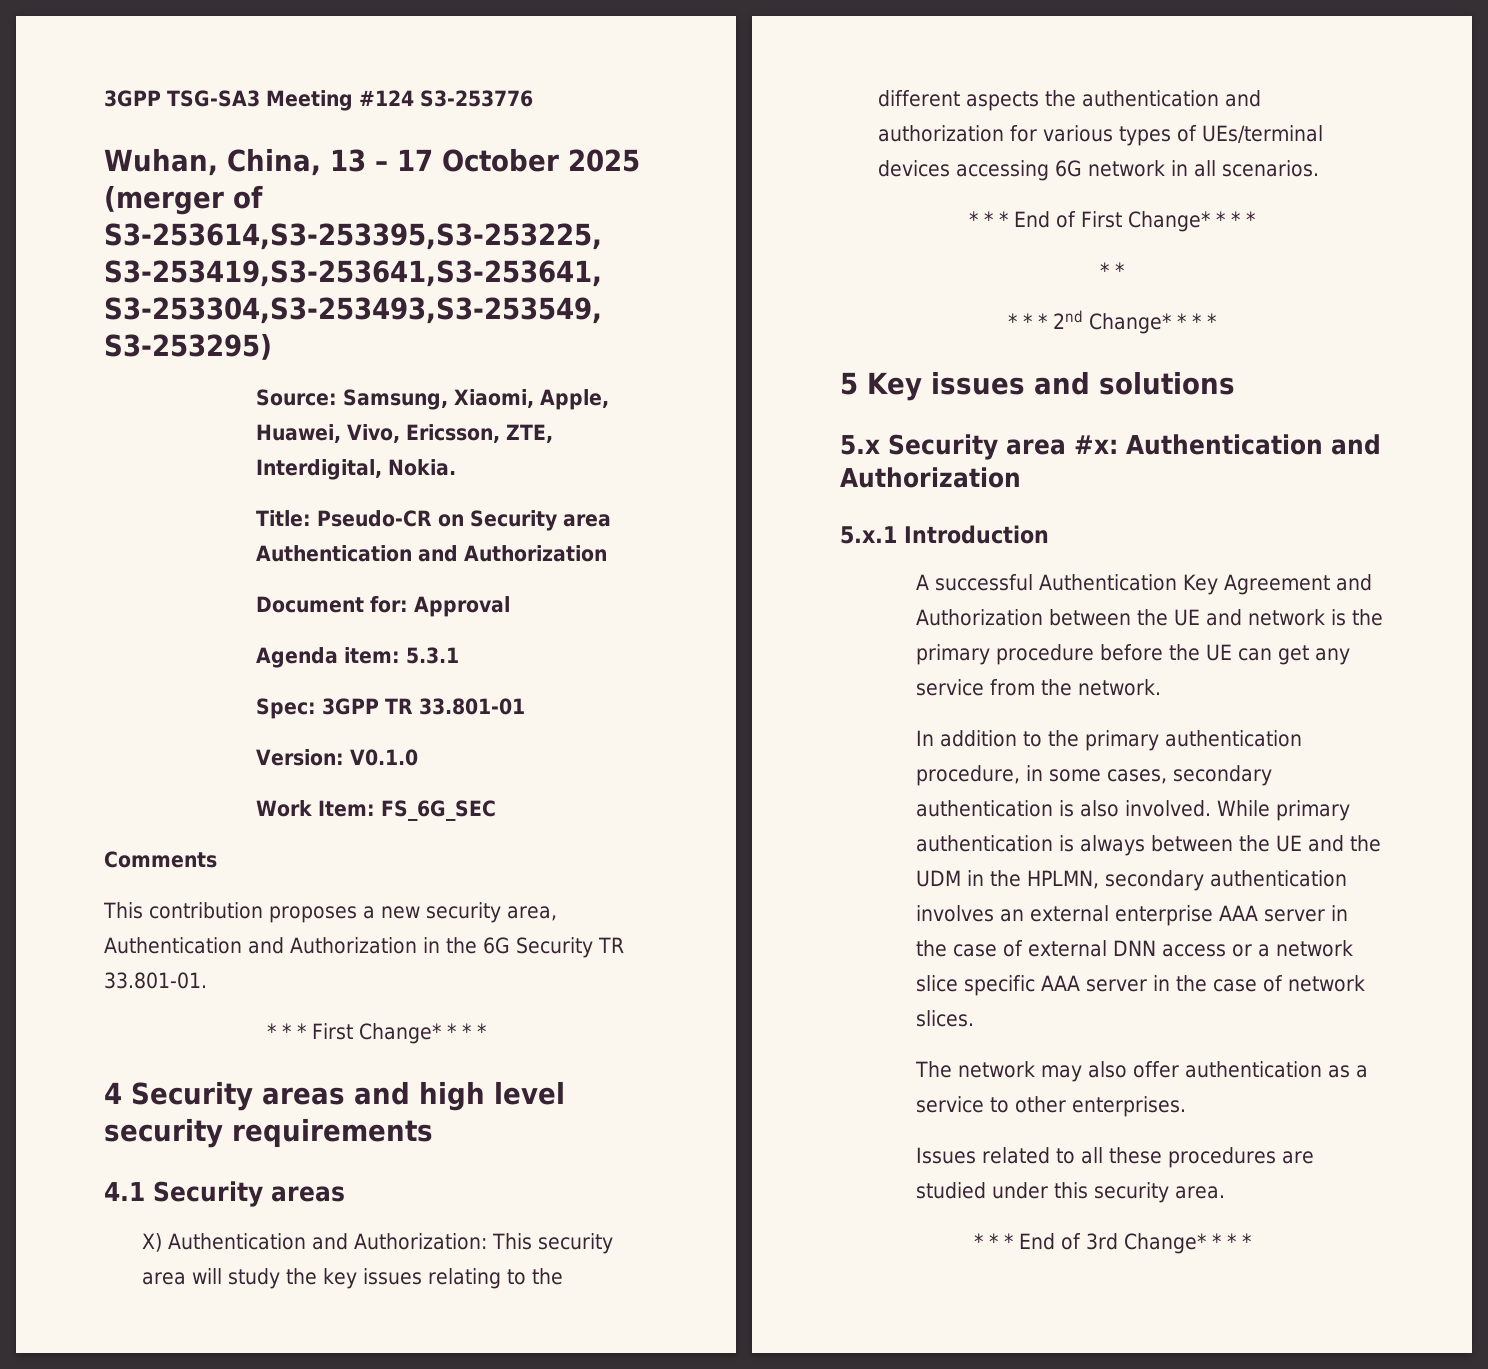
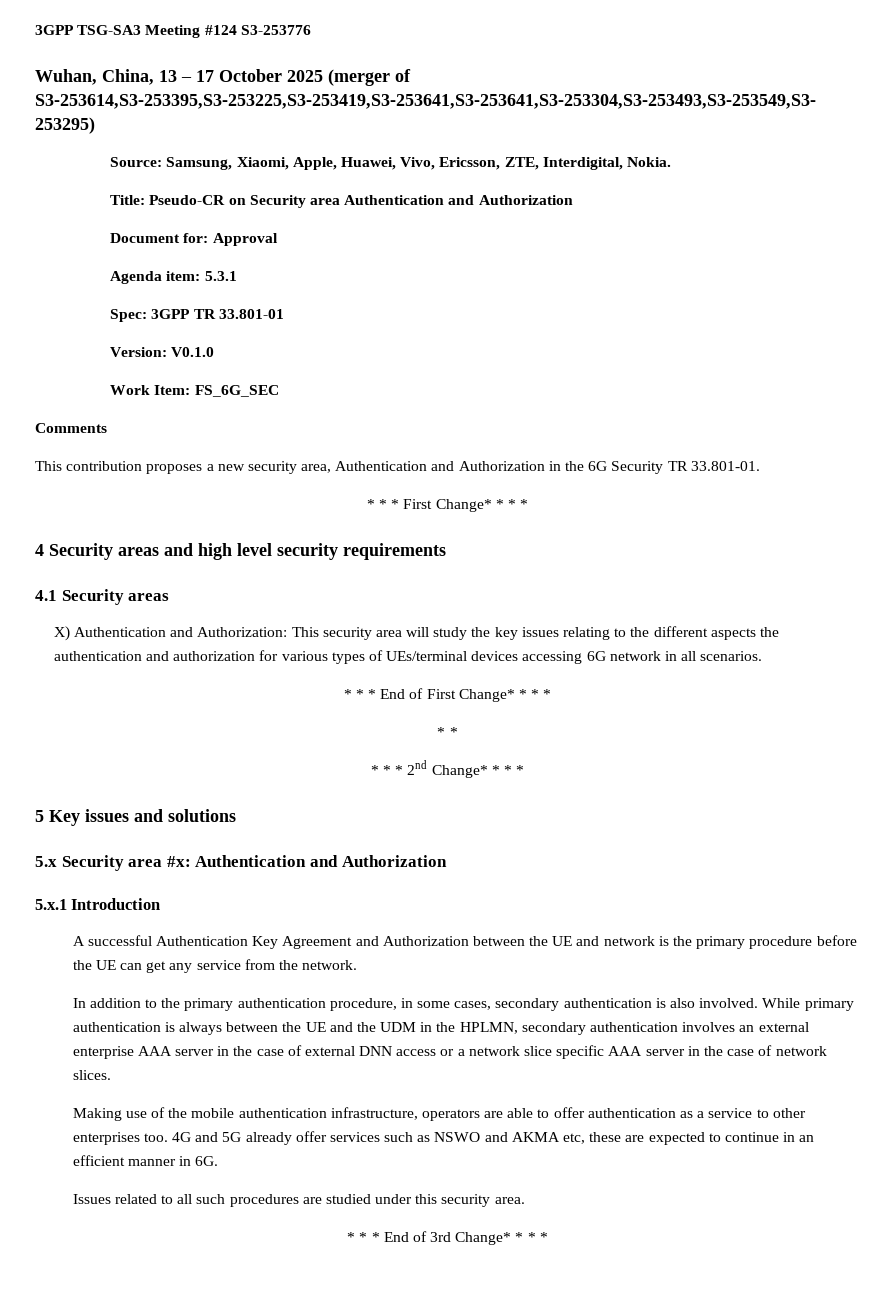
[915,1061,1128,1082] The network may also -> [72,1107,550,1121] Making use of the mobile authentication infrastructure, operators are able to
[1072,1096,1187,1117] enterprises. -> [72,1131,815,1145] [72,1155,219,1166] enterprises too. 4G and 5G already offer services such as NSWO and AKMA etc, these are expected to continue in an efficient manner in 6G.
[1109,1147,1163,1164] these -> [196,1194,226,1204] such

